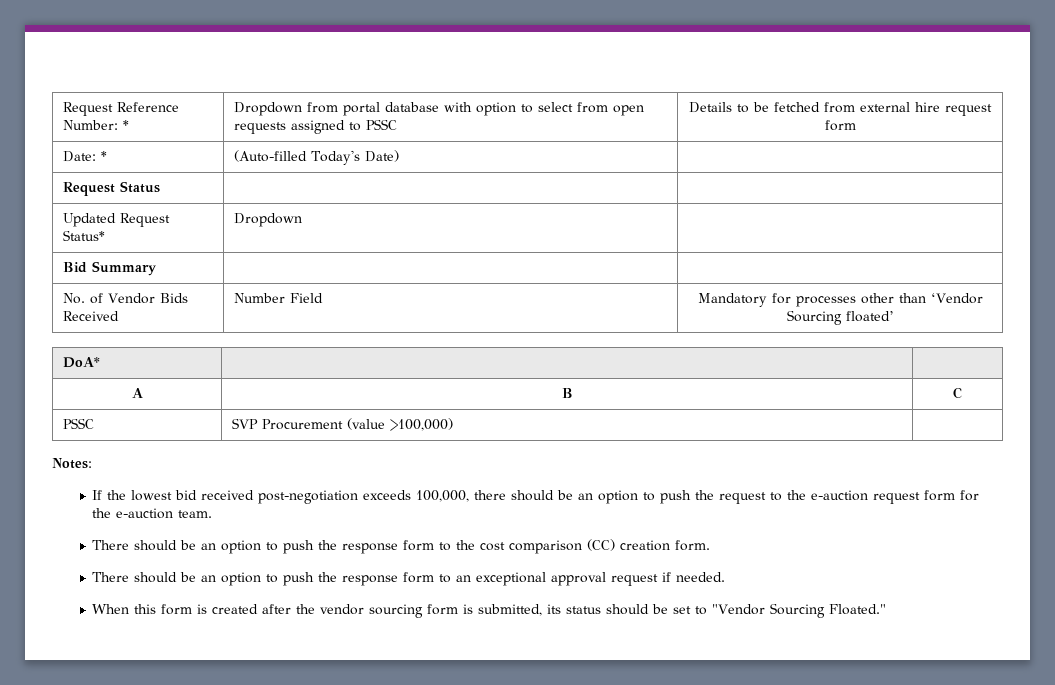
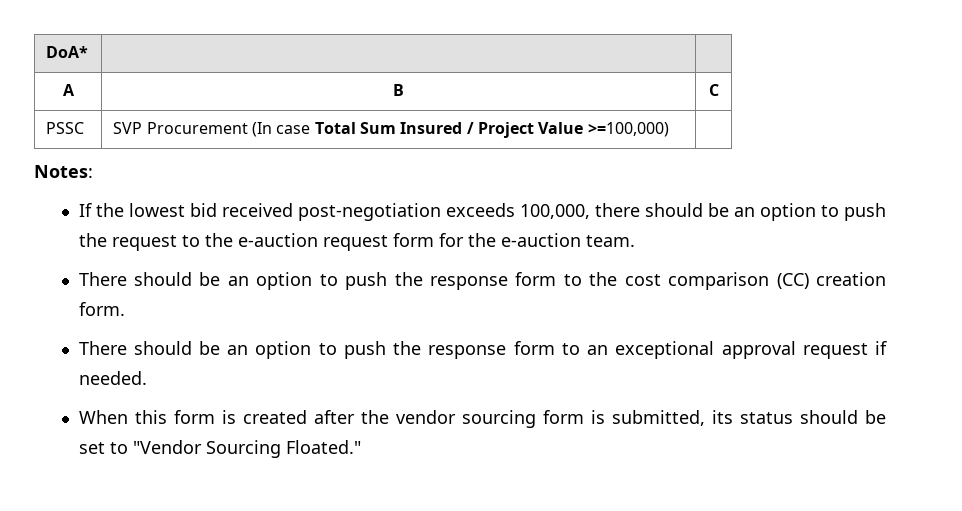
[62,102,179,116] [62,120,129,130] [233,102,644,116] [233,119,397,134] [689,102,993,116] [824,120,856,131] [62,151,107,162] [233,150,399,165] [62,181,160,196] [62,213,170,227] [62,230,105,241] [233,213,302,227] [62,261,156,276] [62,293,188,304] [62,311,119,321] [233,293,323,303] [697,293,983,307] [786,310,894,325] Request Reference Number: * | Dropdown from portal database with option to select from open requests assigned to PSSC | Details to be fetched from external hire request form // Date: * | (Auto-filled Today's Date) | // Request Status | | // Updated Request Status* | Dropdown | // Bid Summary | | // No. of Vendor Bids Received | Number Field | Mandatory for processes other than ‘Vendor Sourcing floated’ // -> (46, 52) none
[346,418,453,431] (value >100,000) -> [252,122,669,138] (In case Total Sum Insured / Project Value >=100,000)

